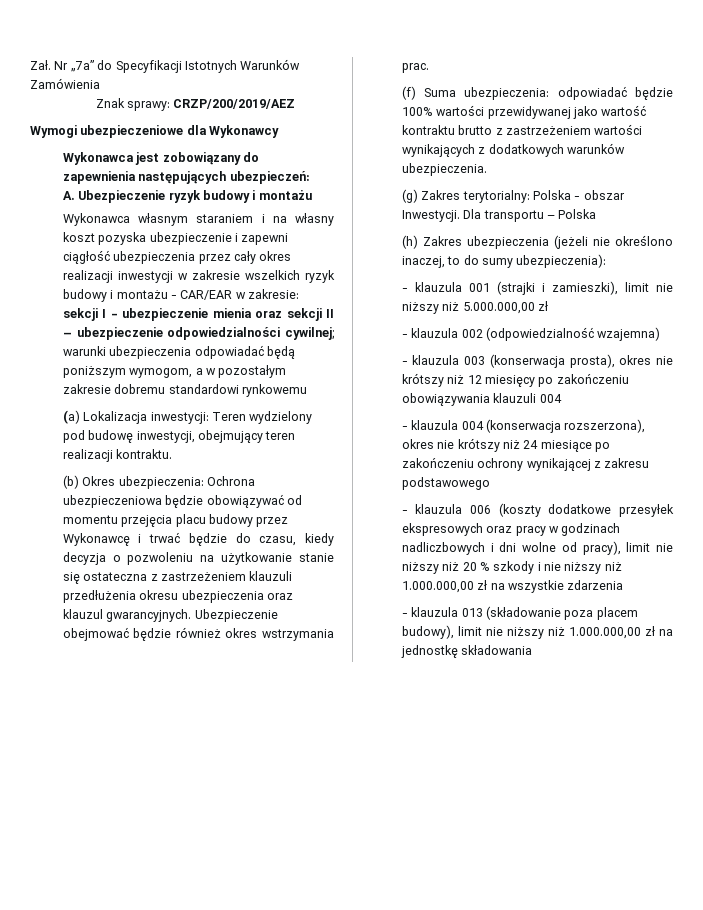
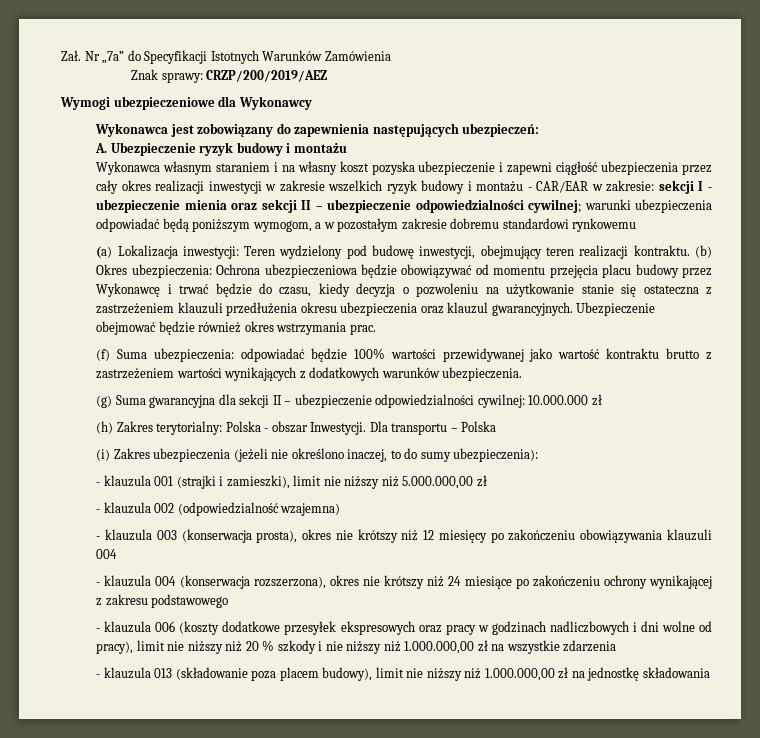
(173, 454) // -> (690, 250) none
(418, 196) none -> [115,394,602,408] [96,421,114,434] Suma gwarancyjna dla sekcji II – ubezpieczenie odpowiedzialności cywilnej: 10.000.000 zł // (h)
[401,235,418,249] (h) -> [96,449,111,461] (i)

